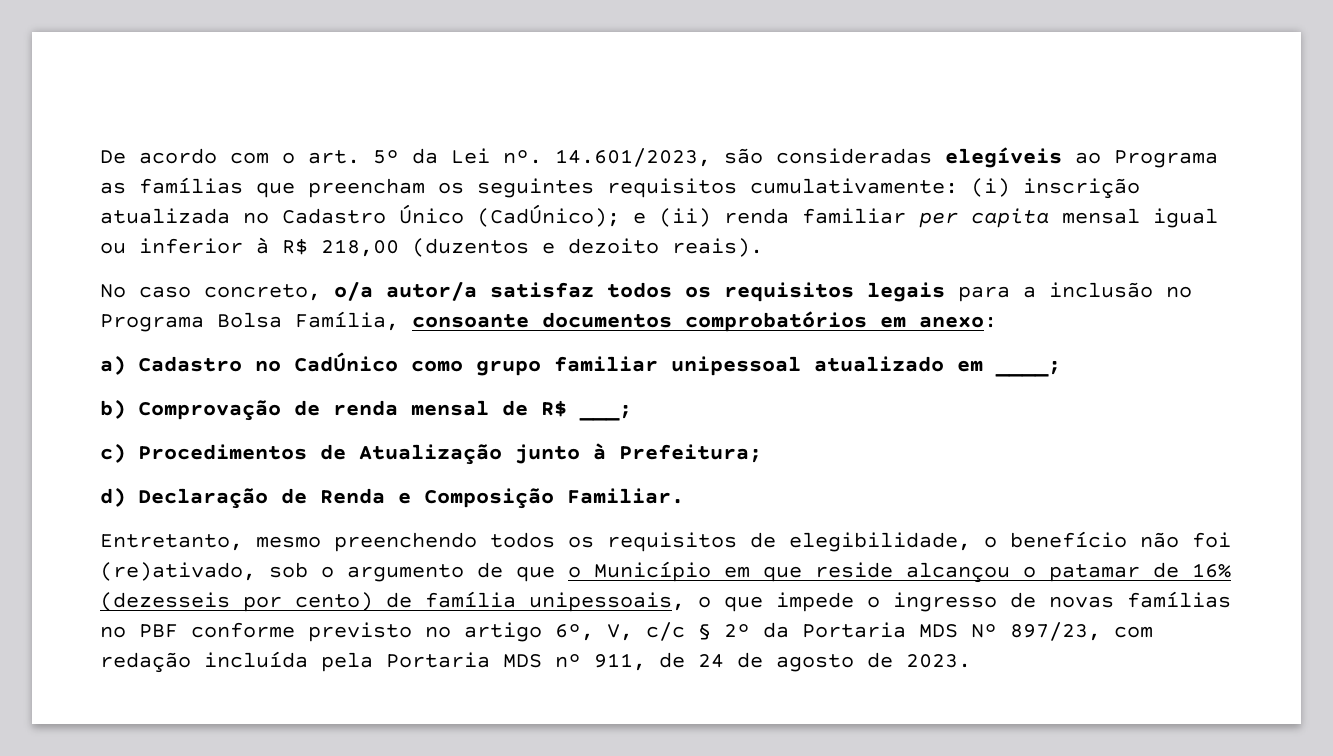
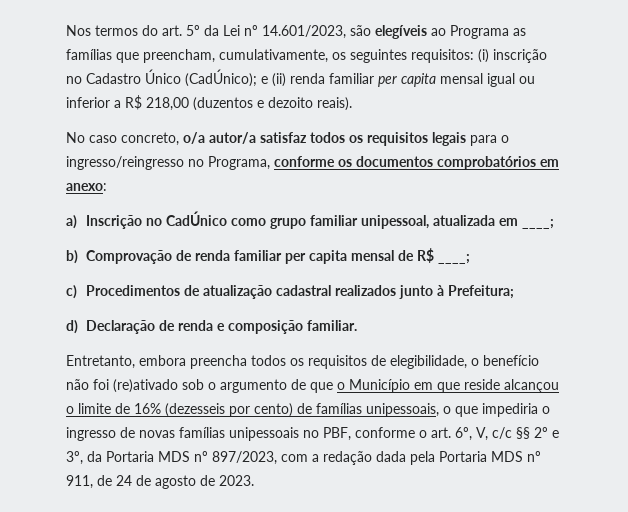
[100,148,295,164] De acordo com o -> [66,25,158,36] Nos termos do
[503,150,542,164] nº. -> [244,25,258,36] nº
[776,148,932,164] consideradas -> (371, 30) none
[308,178,958,198] preencham os seguintes requisitos cumulativamente: -> [143,49,474,63] preencham, cumulativamente, os seguintes requisitos:
[100,208,230,224] atualizada -> (547, 56) none
[256,237,269,254] à -> [114,100,121,108] a
[1023,282,1192,298] [100,311,529,332] a inclusão no Programa Bolsa Família, consoante -> [501,135,509,143] [66,156,352,170] o ingresso/reingresso no Programa, conforme os
[137,356,242,372] Cadastro -> [85,215,142,229] Inscrição
[670,356,944,376] unipessoal atualizado -> [360,215,495,229] unipessoal, atualizada
(398, 408) none -> [233,250,347,264] familiar per capita
[578,404,632,421] ___; -> [437,254,470,264] ____;
[358,444,502,465] Atualização -> [202,285,396,299] atualização cadastral realizados
[319,488,684,509] Renda e Composição Familiar. -> [177,320,357,334] renda e composição familiar.
[256,532,477,552] mesmo preenchendo -> [139,355,247,369] embora preencha
[100,562,256,581] (re)ativado, -> [113,379,178,393] (re)ativado
[1049,564,1140,582] patamar -> [78,403,111,414] limite
[425,591,516,608] família -> [316,403,362,414] famílias
[776,592,854,612] impede -> [482,403,538,417] impediria
[100,622,1153,642] [100,651,308,673] no PBF conforme previsto no artigo 6º, V, c/c § 2º da Portaria MDS Nº 897/23, com redação incluída -> [229,427,559,441] [66,451,406,465] unipessoais no PBF, conforme o art. 6º, V, c/c §§ 2º e 3º, da Portaria MDS nº 897/2023, com a redação dada

